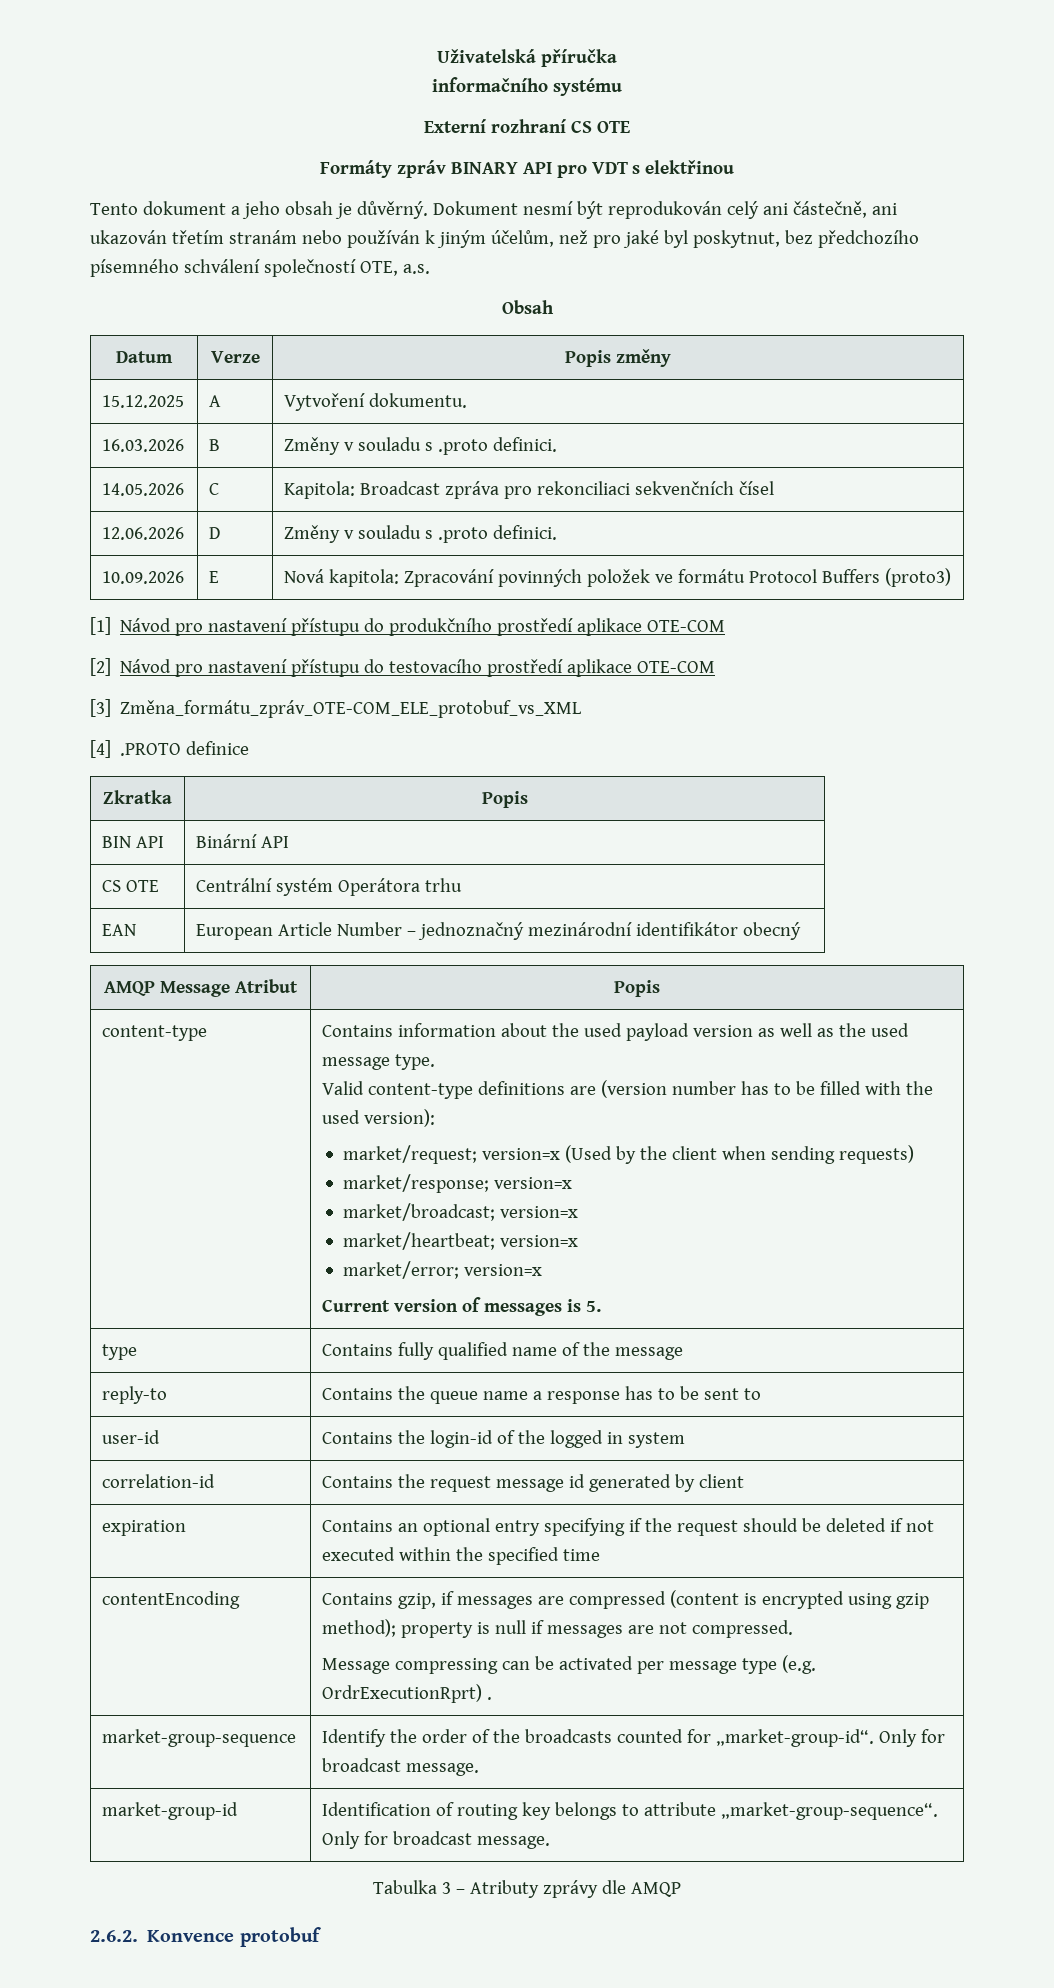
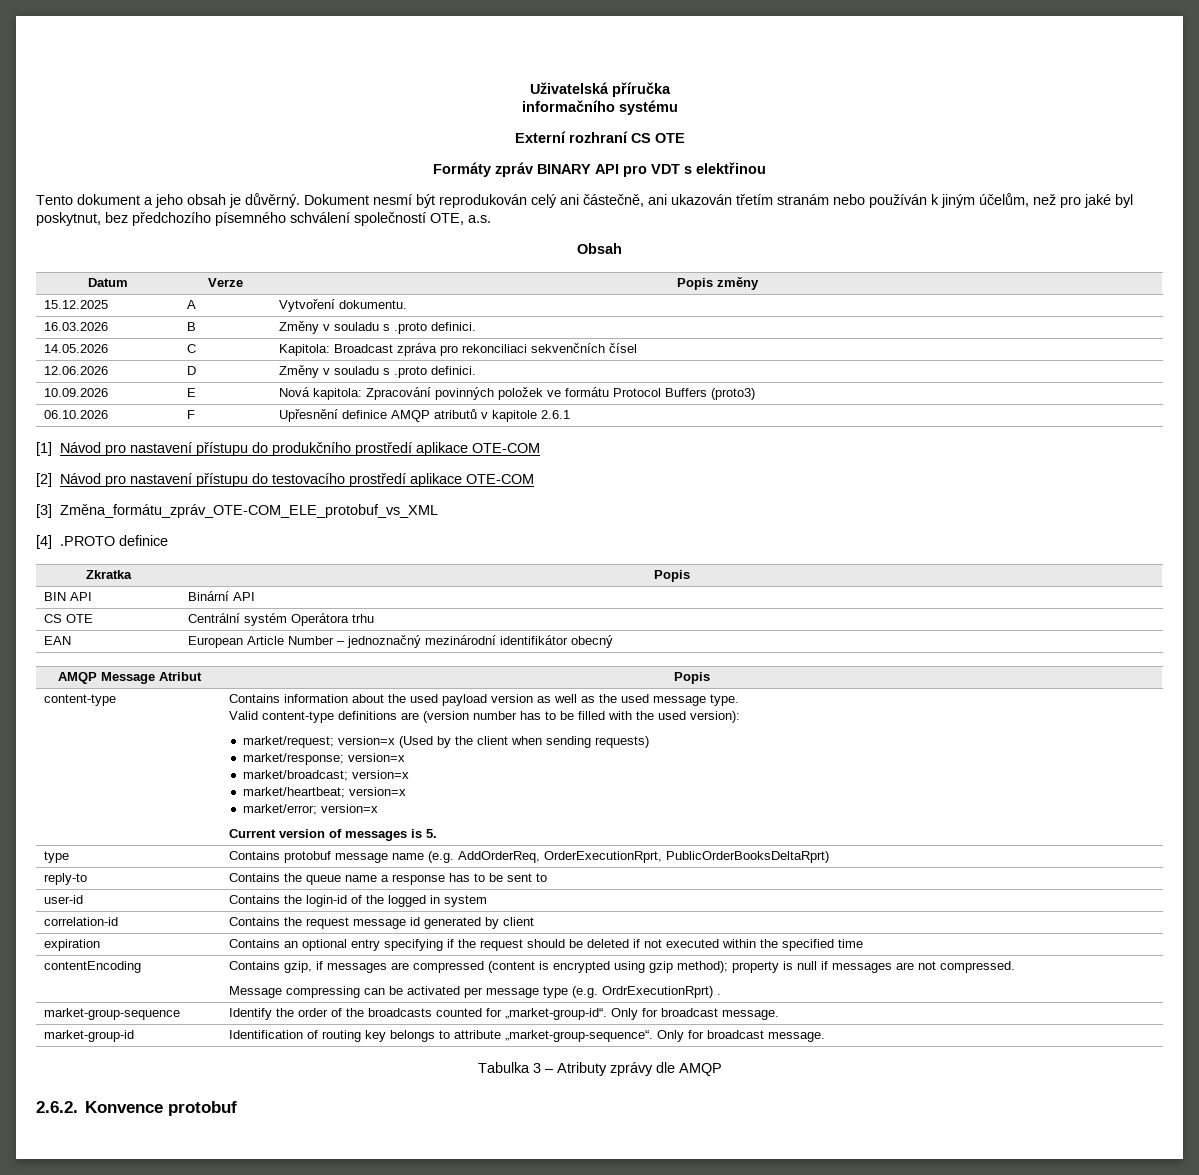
(952, 577) none -> [43,410,108,419] [186,410,195,419] [278,409,570,422] // 06.10.2026 | F | Upřesnění definice AMQP atributů v kapitole 2.6.1
[398,1342,684,1360] fully qualified name of the message -> [283,851,829,863] protobuf message name (e.g. AddOrderReq, OrderExecutionRprt, PublicOrderBooksDeltaRprt)

